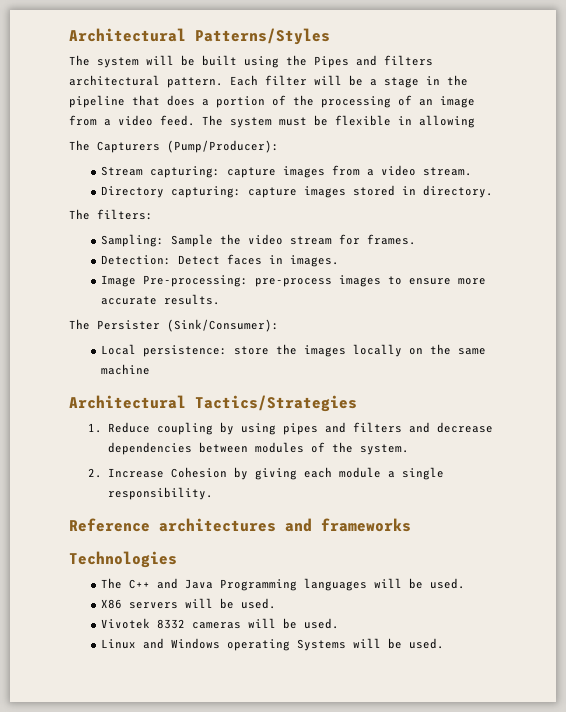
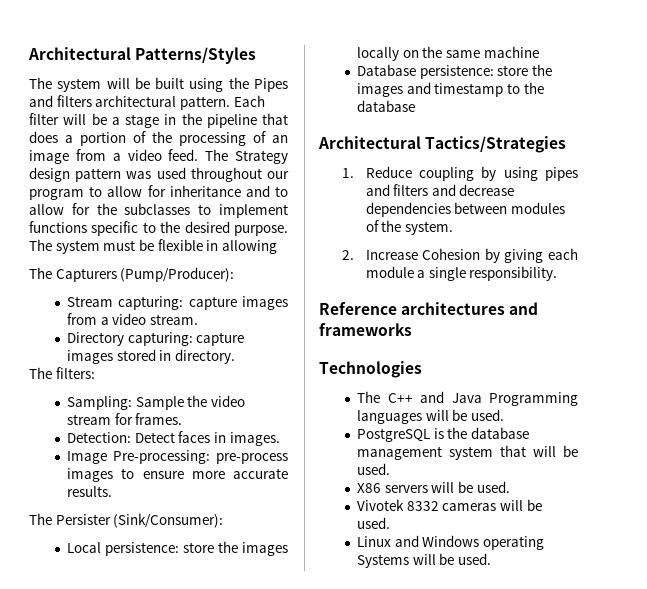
(223, 120) none -> [235,150,288,164] [29,167,289,182] [29,185,288,200] [29,203,288,218] [29,221,288,236] [29,239,52,251] Strategy design pattern was used throughout our program to allow for inheritance and to allow for the subclasses to implement functions specific to the desired purpose. The
(150, 369) none -> [357,64,553,79] [357,82,544,97] [357,100,416,112] // Database persistence: store the images and timestamp to the database
(465, 583) none -> [357,427,530,442] [357,445,578,460] [357,463,391,475] // PostgreSQL is the database management system that will be used.

